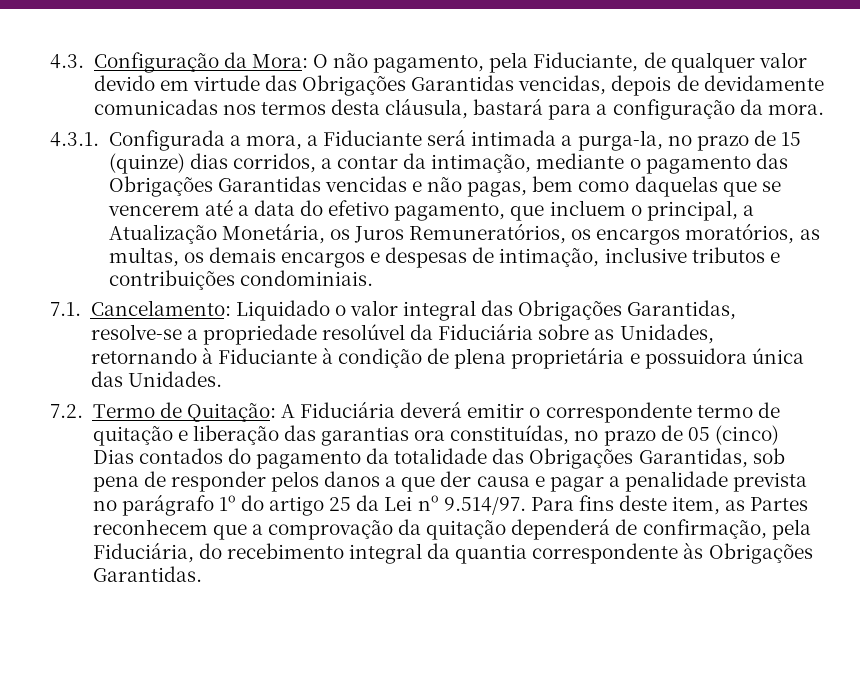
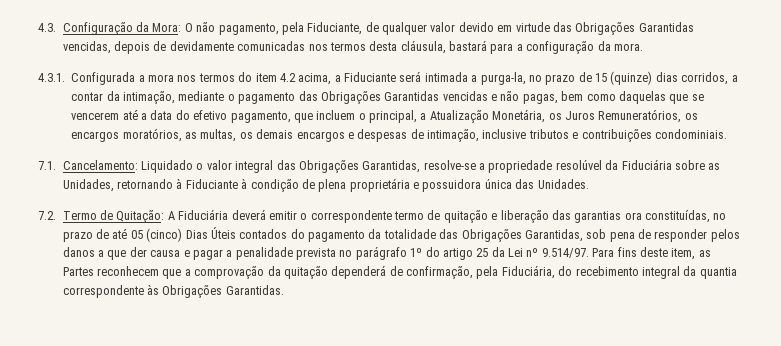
[245,135,302,150] mora, -> [148,72,332,85] mora nos termos do item 4.2 acima,
(683, 433) none -> [112,228,128,239] até
(134, 456) none -> [210,227,236,239] Úteis

